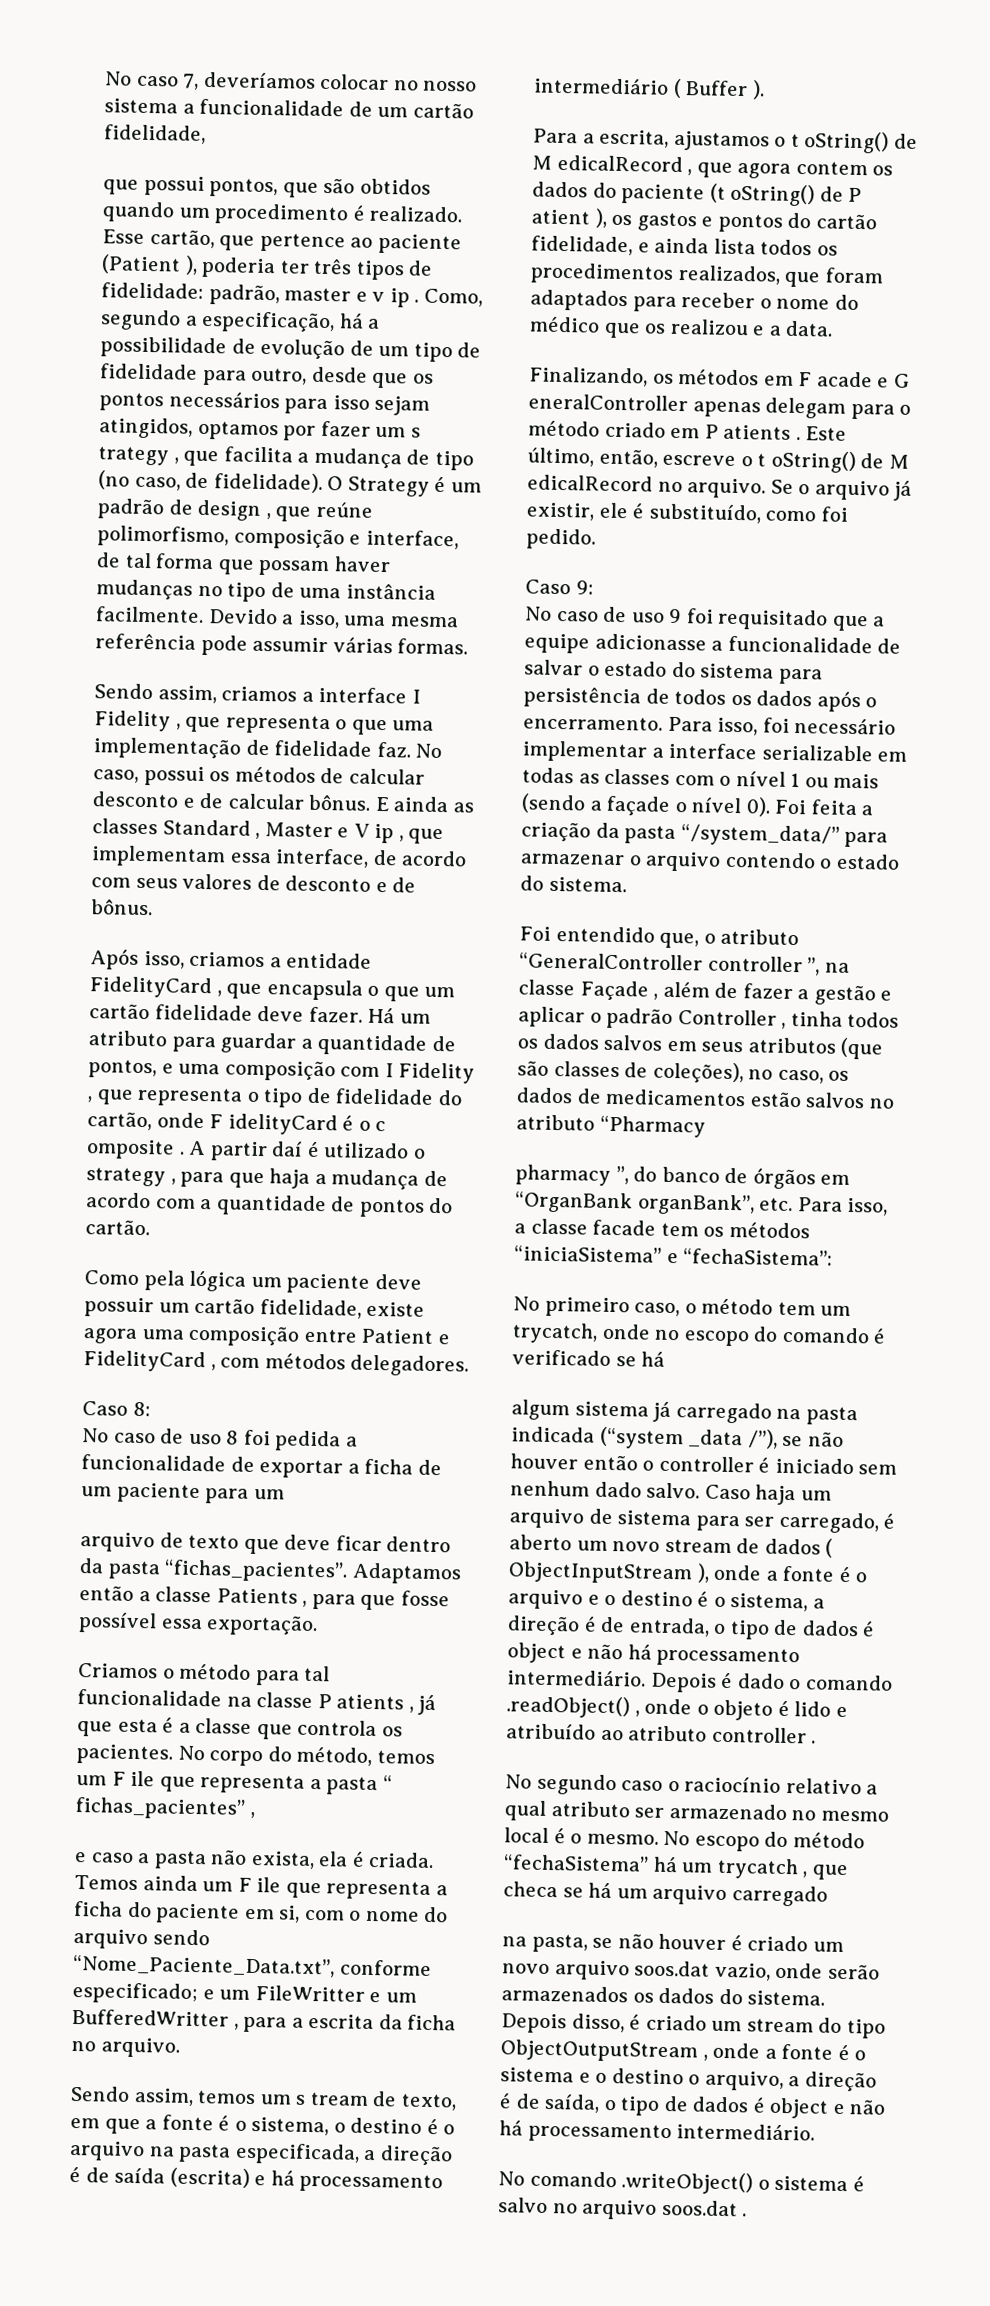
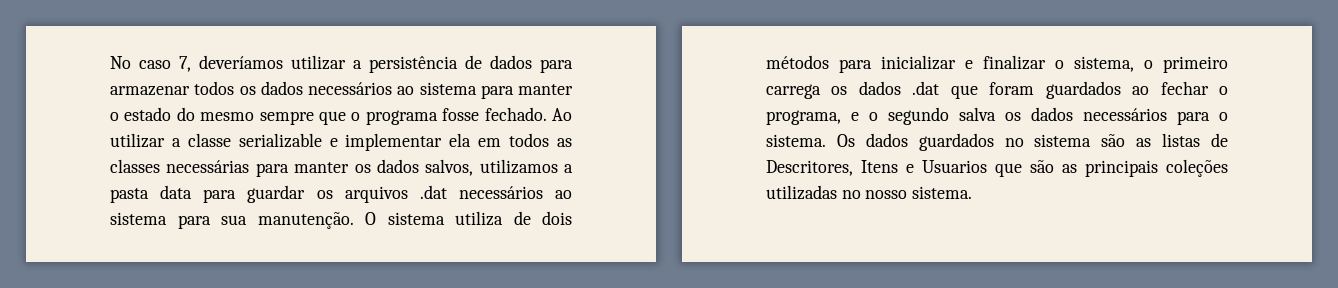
[319,73,478,92] [104,98,474,119] [104,124,206,144] [103,175,431,198] [102,201,464,226] [102,229,462,255] [101,254,434,281] [101,282,483,308] [100,309,381,334] [100,336,482,363] [100,363,434,389] [99,391,431,416] [99,417,421,441] [98,446,474,471] [98,470,482,497] [97,498,373,522] [97,525,459,550] [96,552,391,577] [96,579,436,603] [95,606,459,629] [95,633,469,656] [94,683,421,704] [94,710,435,736] [93,737,443,760] [93,765,425,787] [92,791,474,813] [92,818,445,845] [91,845,468,868] [91,873,417,893] [90,899,153,916] [90,948,373,970] [89,976,456,1002] [89,1003,431,1024] [88,1030,456,1056] [88,1059,476,1084] [87,1086,463,1108] [87,1111,387,1136] [86,1139,426,1162] [86,1167,448,1190] [86,1192,454,1218] [85,1219,150,1236] [84,1269,422,1294] [84,1297,426,1319] [83,1324,450,1347] [83,1350,470,1377] [82,1401,151,1417] [82,1428,358,1452] [81,1454,442,1479] [81,1482,285,1504] [80,1532,452,1555] [79,1558,462,1585] [79,1585,450,1611] [78,1612,319,1637] [78,1663,331,1686] [77,1689,437,1716] [77,1717,403,1740] [76,1744,435,1767] [76,1770,393,1796] [75,1796,255,1820] [74,1849,435,1870] [74,1874,448,1901] [74,1900,449,1924] [73,1928,210,1950] [73,1954,432,1978] [72,1981,417,2005] [72,2008,457,2033] [71,2037,180,2058] [70,2085,457,2111] [70,2114,456,2136] [69,2140,453,2166] [69,2166,444,2194] [533,77,765,100] [533,128,918,154] [532,154,894,179] [532,181,863,207] [531,208,877,233] [531,235,838,256] [530,262,884,288] [530,289,859,312] [529,316,834,339] [529,366,910,388] [528,393,912,420] [528,420,848,441] [527,447,909,474] [527,474,913,501] [526,502,848,524] [526,528,596,550] [525,579,594,595] [525,606,886,632] [524,633,902,654] [524,659,823,685] [523,686,878,713] [523,715,897,736] [522,740,908,763] [522,767,880,789] [521,793,874,817] [521,821,889,848] [520,851,900,872] [520,875,627,893] [519,925,800,949] [519,952,850,976] [518,979,893,1006] [518,1006,900,1029] [517,1033,884,1060] [517,1060,850,1084] [516,1087,894,1109] [516,1114,706,1138] [515,1164,851,1190] [515,1191,889,1216] [514,1218,810,1239] [514,1245,834,1266] [513,1296,852,1318] [512,1322,887,1347] [512,1349,666,1367] [511,1399,858,1426] [511,1426,844,1450] [510,1453,898,1475] [510,1480,832,1506] [509,1508,896,1534] [509,1534,834,1558] [508,1561,868,1585] [508,1589,825,1612] [507,1615,876,1640] [507,1642,801,1668] [507,1669,893,1693] [506,1695,848,1721] [506,1723,817,1744] [505,1773,879,1796] [504,1800,889,1822] [504,1827,865,1852] [503,1854,848,1881] [503,1881,828,1907] [502,1933,844,1953] [502,1960,880,1981] [501,1985,826,2006] [501,2013,886,2039] [500,2039,867,2063] [500,2067,877,2092] [499,2093,887,2119] [499,2120,816,2144] [498,2170,865,2195] [498,2197,748,2220] colocar no nosso sistema a funcionalidade de um cartão fidelidade, // que possui pontos, que são obtidos quando um procedimento é realizado. Esse cartão, que pertence ao paciente (Patient ), poderia ter três tipos de fidelidade: padrão, master e v ip . Como, segundo a especificação, há a possibilidade de evolução de um tipo de fidelidade para outro, desde que os pontos necessários para isso sejam atingidos, optamos por fazer um s trategy , que facilita a mudança de tipo (no caso, de fidelidade). O Strategy é um padrão de design , que reúne polimorfismo, composição e interface, de tal forma que possam haver mudanças no tipo de uma instância facilmente. Devido a isso, uma mesma referência pode assumir várias formas. // Sendo assim, criamos a interface I Fidelity , que representa o que uma implementação de fidelidade faz. No caso, possui os métodos de calcular desconto e de calcular bônus. E ainda as classes Standard , Master e V ip , que implementam essa interface, de acordo com seus valores de desconto e de bônus. // Após isso, criamos a entidade FidelityCard , que encapsula o que um cartão fidelidade deve fazer. Há um atributo para guardar a quantidade de pontos, e uma composição com I Fidelity , que representa o tipo de fidelidade do cartão, onde F idelityCard é o c omposite . A partir daí é utilizado o strategy , para que haja a mudança de acordo com a quantidade de pontos do cartão. // Como pela lógica um paciente deve possuir um cartão fidelidade, existe agora uma composição entre Patient e FidelityCard , com métodos delegadores. // Caso 8: // No caso de uso 8 foi pedida a funcionalidade de exportar a ficha de um paciente para um // arquivo de texto que deve ficar dentro da pasta “fichas_pacientes”. Adaptamos então a classe Patients , para que fosse possível essa exportação. // Criamos o método para tal funcionalidade na classe P atients , já que esta é a classe que controla os pacientes. No corpo do método, temos um F ile que representa a pasta “ fichas_pacientes” , // e caso a pasta não exista, ela é criada. Temos ainda um F ile que representa a ficha do paciente em si, com o nome do arquivo sendo “Nome_Paciente_Data.txt”, conforme especificado; e um FileWritter e um BufferedWritter , para a escrita da ficha no arquivo. // Sendo assim, temos um s tream de texto, em que a fonte é o sistema, o destino é o arquivo na pasta especificada, a direção é de saída (escrita) e há processamento intermediário ( Buffer ). // Para a escrita, ajustamos o t oString() de M edicalRecord , que agora contem os dados do paciente (t oString() de P atient ), os gastos e pontos do cartão fidelidade, e ainda lista todos os procedimentos realizados, que foram adaptados para receber o nome do médico que os realizou e a data. // Finalizando, os métodos em F acade e G eneralController apenas delegam para o método criado em P atients . Este último, então, escreve o t oString() de M edicalRecord no arquivo. Se o arquivo já existir, ele é substituído, como foi pedido. // Caso 9: // No caso de uso 9 foi requisitado que a equipe adicionasse a funcionalidade de salvar o estado do sistema para persistência de todos os dados após o encerramento. Para isso, foi necessário implementar a interface serializable em todas as classes com o nível 1 ou mais (sendo a façade o nível 0). Foi feita a criação da pasta “/system_data/” para armazenar o arquivo contendo o estado do sistema. // Foi entendido que, o atributo “GeneralController controller ”, na classe Façade , além de fazer a gestão e aplicar o padrão Controller , tinha todos os dados salvos em seus atributos (que são classes de coleções), no caso, os dados de medicamentos estão salvos no atributo “Pharmacy // pharmacy ”, do banco de órgãos em “OrganBank organBank”, etc. Para isso, a classe facade tem os métodos “iniciaSistema” e “fechaSistema”: // No primeiro caso, o método tem um trycatch, onde no escopo do comando é verificado se há // algum sistema já carregado na pasta indicada (“system _data /”), se não houver então o controller é iniciado sem nenhum dado salvo. Caso haja um arquivo de sistema para ser carregado, é aberto um novo stream de dados ( ObjectInputStream ), onde a fonte é o arquivo e o destino é o sistema, a direção é de entrada, o tipo de dados é object e não há processamento intermediário. Depois é dado o comando .readObject() , onde o objeto é lido e atribuído ao atributo controller . // No segundo caso o raciocínio relativo a qual atributo ser armazenado no mesmo local é o mesmo. No escopo do método “fechaSistema” há um trycatch , que checa se há um arquivo carregado // na pasta, se não houver é criado um novo arquivo soos.dat vazio, onde serão armazenados os dados do sistema. Depois disso, é criado um stream do tipo ObjectOutputStream , onde a fonte é o sistema e o destino o arquivo, a direção é de saída, o tipo de dados é object e não há processamento intermediário. // No comando .writeObject() o sistema é salvo no arquivo soos.dat . -> [291,55,573,73] [110,81,573,99] [110,107,572,125] [110,133,573,151] [110,159,573,177] [110,185,572,203] [110,211,572,229] [766,55,1228,73] [766,81,1228,99] [766,107,1228,125] [766,133,1228,151] [766,159,1228,177] [766,185,973,200] utilizar a persistência de dados para armazenar todos os dados necessários ao sistema para manter o estado do mesmo sempre que o programa fosse fechado. Ao utilizar a classe serializable e implementar ela em todos as classes necessárias para manter os dados salvos, utilizamos a pasta data para guardar os arquivos .dat necessários ao sistema para sua manutenção. O sistema utiliza de dois métodos para inicializar e finalizar o sistema, o primeiro carrega os dados .dat que foram guardados ao fechar o programa, e o segundo salva os dados necessários para o sistema. Os dados guardados no sistema são as listas de Descritores, Itens e Usuarios que são as principais coleções utilizadas no nosso sistema.

